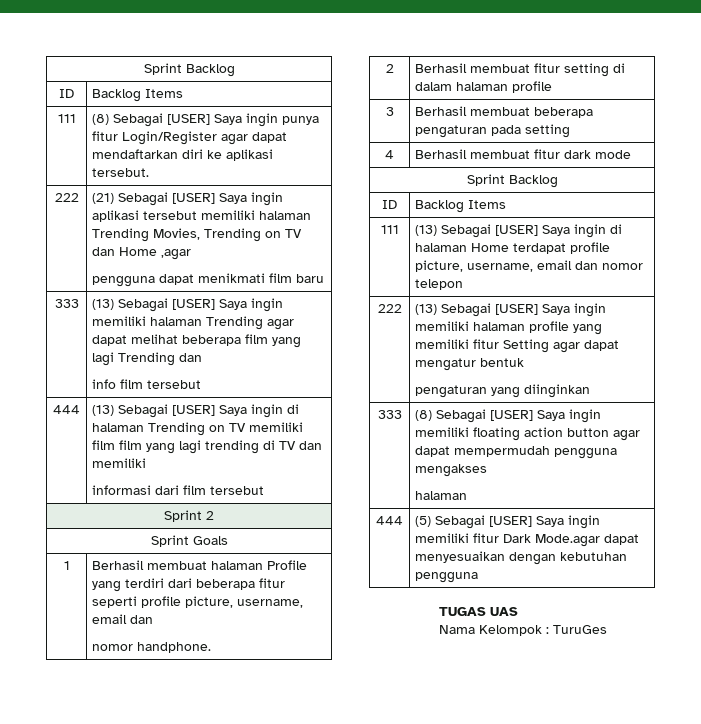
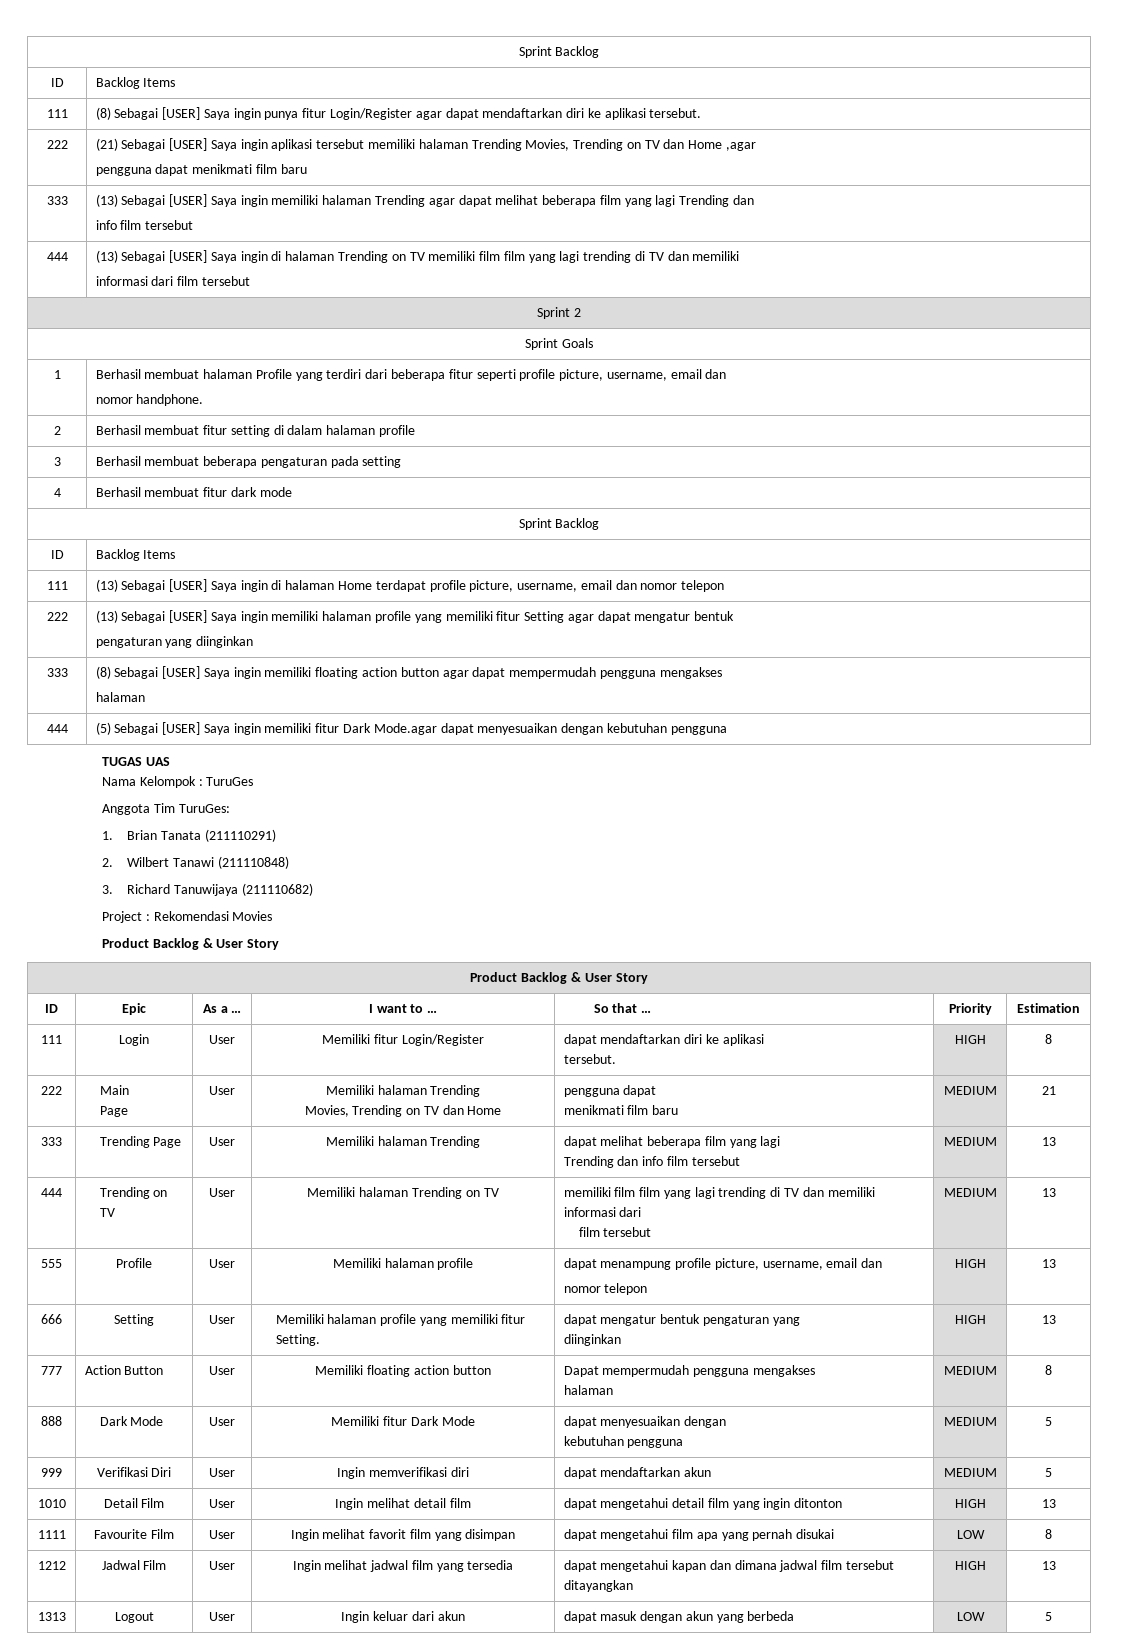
(607, 629) none -> [101,803,230,815] [101,829,276,842] [101,856,289,869] [101,883,313,896] [101,911,273,923] [101,938,280,950] [470,972,648,984] [45,1004,58,1013] [122,1003,146,1015] [202,1004,242,1013] [368,1004,438,1013] [593,1003,652,1013] [948,1003,992,1015] [1017,1003,1080,1013] [41,1035,62,1044] [119,1034,149,1046] [209,1035,235,1044] [322,1034,484,1046] [563,1034,764,1046] [563,1054,616,1064] [954,1035,986,1044] [1045,1034,1052,1044] [41,1086,62,1095] [99,1085,129,1095] [99,1106,128,1117] [209,1086,235,1095] [325,1085,481,1097] [304,1105,502,1117] [563,1085,657,1097] [563,1105,679,1115] [943,1086,997,1095] [1041,1086,1056,1095] [41,1137,62,1146] [99,1136,182,1148] [209,1137,235,1146] [325,1136,481,1148] [563,1136,781,1148] [563,1156,740,1168] [943,1137,997,1146] [1041,1137,1056,1146] [41,1188,62,1197] [99,1187,168,1199] [99,1208,115,1217] [209,1188,235,1197] [307,1187,499,1199] [563,1187,875,1199] [563,1207,642,1217] [578,1227,652,1237] [943,1188,997,1197] [1041,1188,1056,1197] [41,1259,62,1268] [116,1258,152,1268] [209,1259,235,1268] [332,1258,474,1270] [563,1258,883,1270] [563,1283,648,1295] [954,1259,986,1268] [1041,1259,1056,1268] [41,1314,62,1324] [114,1314,154,1326] [209,1315,235,1324] [275,1314,526,1326] [275,1334,320,1346] [563,1314,800,1326] [563,1334,621,1346] [954,1315,986,1324] [1041,1315,1056,1324] [41,1366,62,1375] [84,1365,164,1375] [209,1366,235,1375] [315,1365,491,1377] [563,1365,815,1377] [563,1385,613,1395] [943,1366,997,1375] [1045,1365,1052,1375] [41,1416,62,1426] [99,1416,164,1426] [209,1417,235,1426] [331,1416,475,1426] [563,1416,727,1428] [563,1436,684,1448] [943,1417,997,1426] [1045,1417,1052,1426] [41,1468,62,1477] [96,1467,172,1477] [209,1468,235,1477] [337,1467,469,1479] [563,1467,712,1479] [943,1468,997,1477] [1045,1468,1052,1477] [37,1499,66,1508] [103,1498,165,1508] [209,1499,235,1508] [335,1498,471,1510] [563,1498,843,1510] [954,1499,986,1508] [1041,1499,1056,1508] [37,1530,66,1539] [94,1529,174,1539] [209,1530,235,1539] [290,1529,516,1541] [563,1529,835,1541] [956,1530,985,1539] [1045,1529,1052,1539] [37,1561,66,1570] [101,1560,167,1570] [209,1561,235,1570] [292,1560,514,1572] [563,1560,895,1572] [563,1580,633,1592] [954,1561,986,1570] [1041,1561,1056,1570] [37,1612,66,1621] [114,1612,154,1623] [209,1612,235,1621] [341,1611,465,1623] [563,1611,795,1623] [956,1612,985,1621] [1045,1612,1052,1621] // Anggota Tim TuruGes: // 1. Brian Tanata (211110291) // 2. Wilbert Tanawi (211110848) // 3. Richard Tanuwijaya (211110682) // Project : Rekomendasi Movies // Product Backlog & User Story // Product Backlog & User Story // ID | Epic | As a … | I want to … | So that … | Priority | Estimation // 111 | Login | User | Memiliki fitur Login/Register | dapat mendaftarkan diri ke aplikasi // tersebut. | HIGH | 8 // 222 | Main // Page | User | Memiliki halaman Trending // Movies, Trending on TV dan Home | pengguna dapat // menikmati film baru | MEDIUM | 21 // 333 | Trending Page | User | Memiliki halaman Trending | dapat melihat beberapa film yang lagi // Trending dan info film tersebut | MEDIUM | 13 // 444 | Trending on TV | User | Memiliki halaman Trending on TV | memiliki film film yang lagi trending di TV dan memiliki informasi dari // film tersebut | MEDIUM | 13 // 555 | Profile | User | Memiliki halaman profile | dapat menampung profile picture, username, email dan // nomor telepon | HIGH | 13 // 666 | Setting | User | Memiliki halaman profile yang memiliki fitur Setting. | dapat mengatur bentuk pengaturan yang // diinginkan | HIGH | 13 // 777 | Action Button | User | Memiliki floating action button | Dapat mempermudah pengguna mengakses // halaman | MEDIUM | 8 // 888 | Dark Mode | User | Memiliki fitur Dark Mode | dapat menyesuaikan dengan // kebutuhan pengguna | MEDIUM | 5 // 999 | Verifikasi Diri | User | Ingin memverifikasi diri | dapat mendaftarkan akun | MEDIUM | 5 // 1010 | Detail Film | User | Ingin melihat detail film | dapat mengetahui detail film yang ingin ditonton | HIGH | 13 // 1111 | Favourite Film | User | Ingin melihat favorit film yang disimpan | dapat mengetahui film apa yang pernah disukai | LOW | 8 // 1212 | Jadwal Film | User | Ingin melihat jadwal film yang tersedia | dapat mengetahui kapan dan dimana jadwal film tersebut ditayangkan | HIGH | 13 // 1313 | Logout | User | Ingin keluar dari akun | dapat masuk dengan akun yang berbeda | LOW | 5

